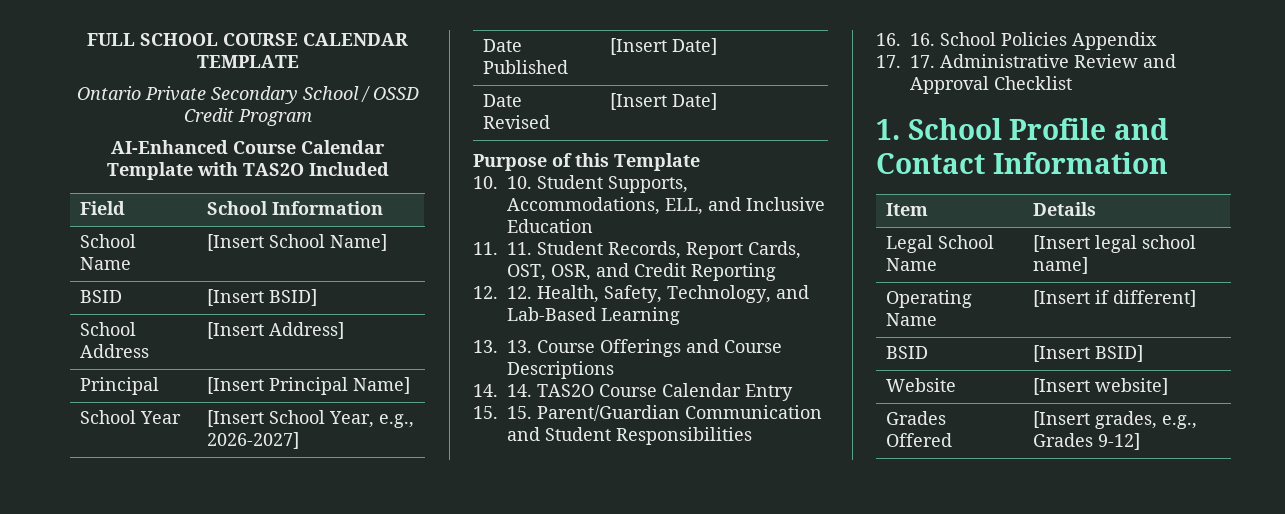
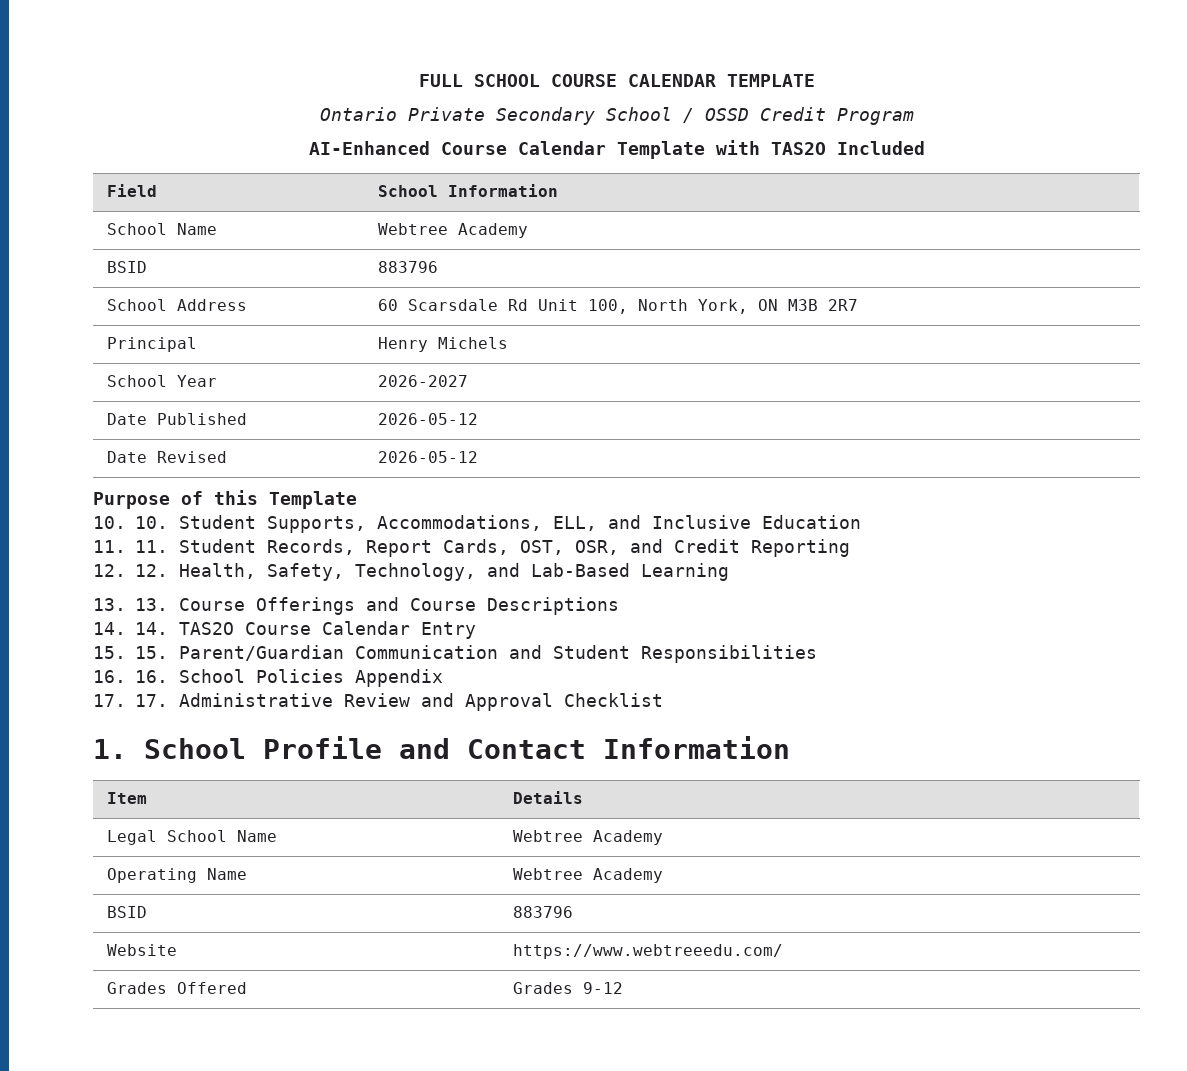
[206,234,387,251] [79,290,122,303] [206,289,317,306] [Insert School Name] // BSID | [Insert BSID] -> [378,223,529,238] [107,261,148,273] [378,261,439,273] Webtree Academy // BSID | 883796
[206,322,344,339] [79,377,159,395] [206,377,410,395] [79,410,181,424] [206,410,414,428] [206,432,299,449] [Insert Address] // Principal | [Insert Principal Name] // School Year | [Insert School Year, e.g., 2026-2027] -> [378,299,859,314] [107,337,198,352] [378,337,509,352] [107,375,218,387] [378,375,469,387] 60 Scarsdale Rd Unit 100, North York, ON M3B 2R7 // Principal | Henry Michels // School Year | 2026-2027
[609,38,717,55] [Insert Date] -> [378,413,479,425] 2026-05-12
[609,93,717,110] [Insert Date] -> [378,451,479,463] 2026-05-12
[1032,235,1196,253] [1032,257,1088,274] [Insert legal school name] -> [513,830,664,845] Webtree Academy
[1032,290,1196,307] [885,346,928,359] [1032,345,1143,362] [Insert if different] // BSID | [Insert BSID] -> [513,868,664,883] [107,906,148,918] [513,906,574,918] Webtree Academy // BSID | 883796
[1032,378,1168,395] [Insert website] -> [513,944,784,959] https://www.webtreeedu.com/
[1032,411,1197,429] [1032,433,1140,450] [Insert grades, e.g., Grades 9-12] -> [513,982,624,994] Grades 9-12

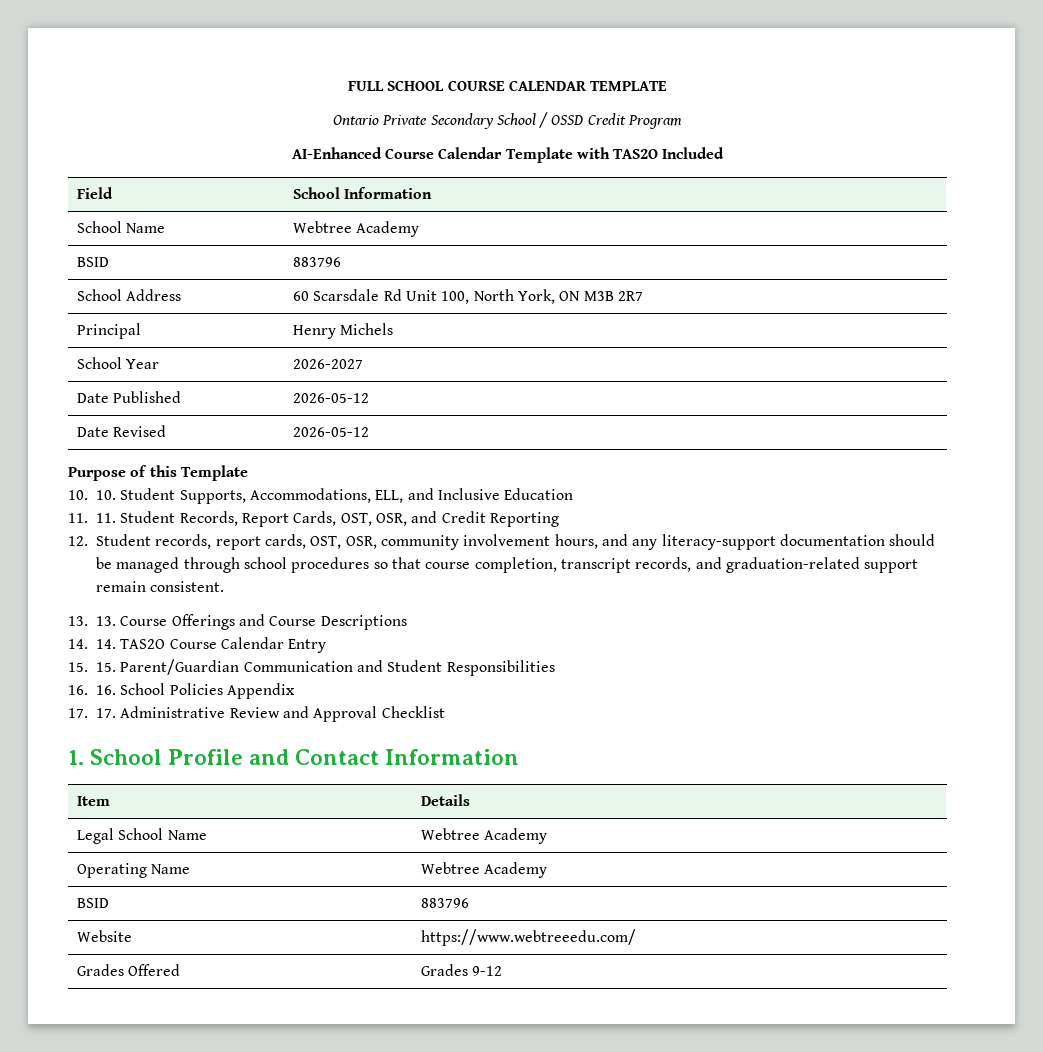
[135,563,729,581] 12. Health, Safety, Technology, and Lab-Based Learning -> [96,534,936,550] [96,557,919,573] [96,581,225,592] Student records, report cards, OST, OSR, community involvement hours, and any literacy-support documentation should be managed through school procedures so that course completion, transcript records, and graduation-related support remain consistent.

